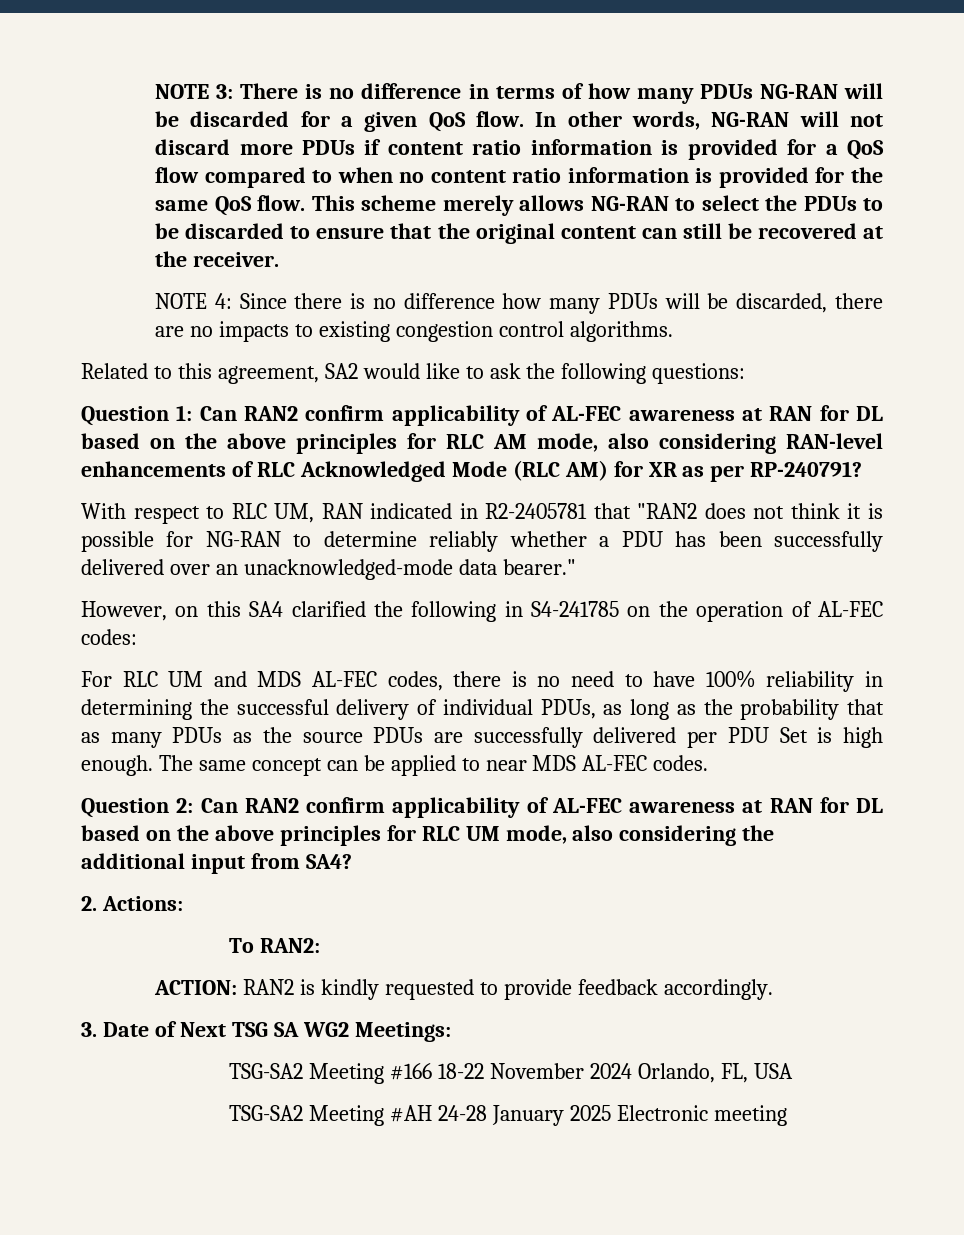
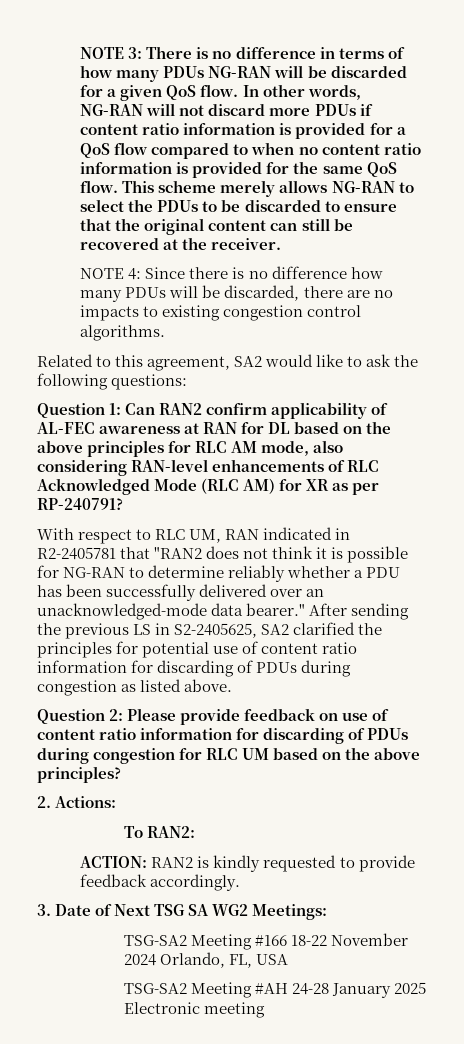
[81,601,883,622] [81,629,137,645] [81,670,884,692] [81,699,884,720] [81,727,883,748] [81,755,709,776] [81,797,883,818] [81,825,775,846] [81,853,352,874] // However, on this SA4 clarified the following in S4-241785 on the operation of AL-FEC codes: // For RLC UM and MDS AL-FEC codes, there is no need to have 100% reliability in determining the successful delivery of individual PDUs, as long as the probability that as many PDUs as the source PDUs are successfully delivered per PDU Set is high enough. The same concept can be applied to near MDS AL-FEC codes. // Question 2: Can RAN2 confirm applicability of AL-FEC awareness at RAN for DL based on the above principles for RLC UM mode, also considering the additional input from SA4? -> [309,603,410,620] [37,622,383,639] [37,641,358,658] [37,660,352,677] [37,679,233,696] [37,708,390,725] [37,728,409,744] [37,747,421,764] [37,766,121,783] After sending the previous LS in S2-2405625, SA2 clarified the principles for potential use of content ratio information for discarding of PDUs during congestion as listed above. // Question 2: Please provide feedback on use of content ratio information for discarding of PDUs during congestion for RLC UM based on the above principles?

